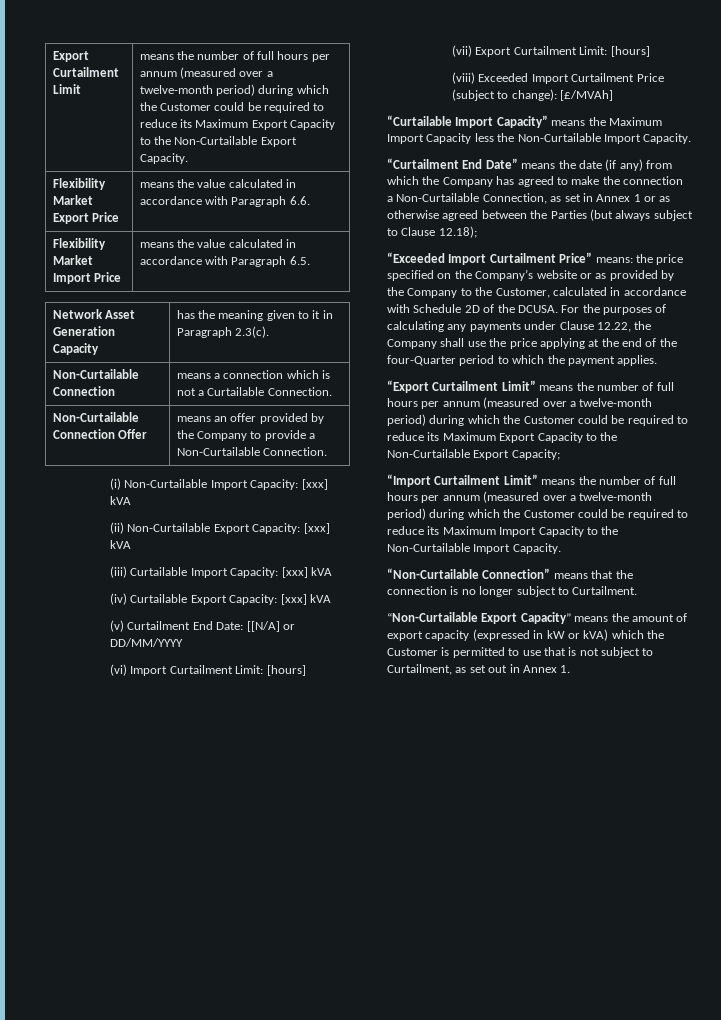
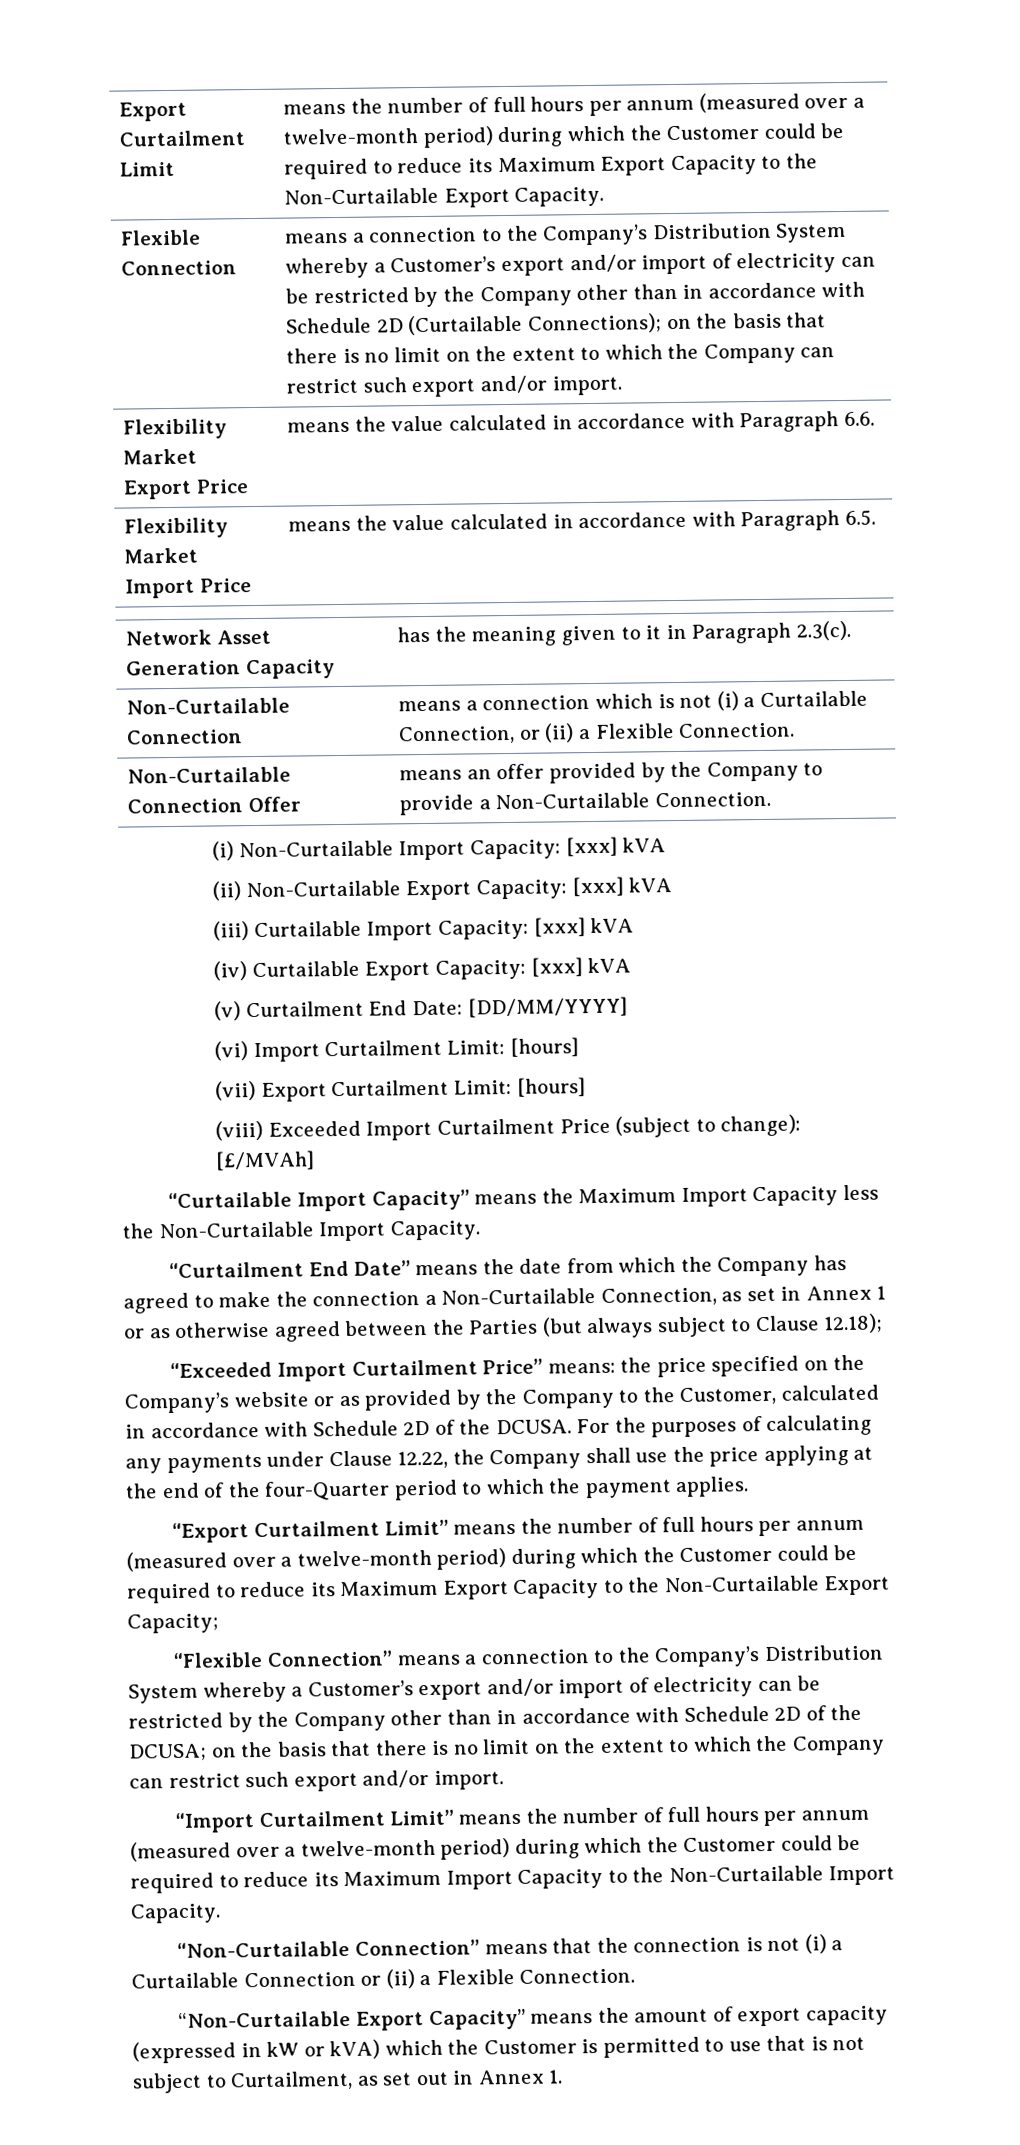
(188, 158) none -> [120,229,202,246] [121,260,238,276] [285,222,847,246] [285,252,876,279] [285,281,866,308] [286,312,827,336] [286,343,836,364] [286,375,622,398] // Flexible Connection | means a connection to the Company’s Distribution System whereby a Customer’s export and/or import of electricity can be restricted by the Company other than in accordance with Schedule 2D (Curtailable Connections); on the basis that there is no limit on the extent to which the Company can restrict such export and/or import.
[197,387,265,396] a Curtailable -> [716,690,868,711] [398,723,675,745] (i) a Curtailable Connection, or (ii) a Flexible
[246,621,295,632] [110,638,184,647] [[N/A] or DD/MM/YYYY -> [467,996,628,1018] [DD/MM/YYYY]
[605,159,643,171] (if any) -> (563, 1266) none
(560, 454) none -> [173,1644,883,1669] [128,1675,822,1704] [128,1704,863,1733] [128,1735,886,1762] [129,1770,504,1792] // “Flexible Connection” means a connection to the Company’s Distribution System whereby a Customer’s export and/or import of electricity can be restricted by the Company other than in accordance with Schedule 2D of the DCUSA; on the basis that there is no limit on the extent to which the Company can restrict such export and/or import.
[461,586,638,597] no longer subject to Curtailment. -> [767,1934,844,1954] [131,1968,636,1989] not (i) a Curtailable Connection or (ii) a Flexible Connection.

